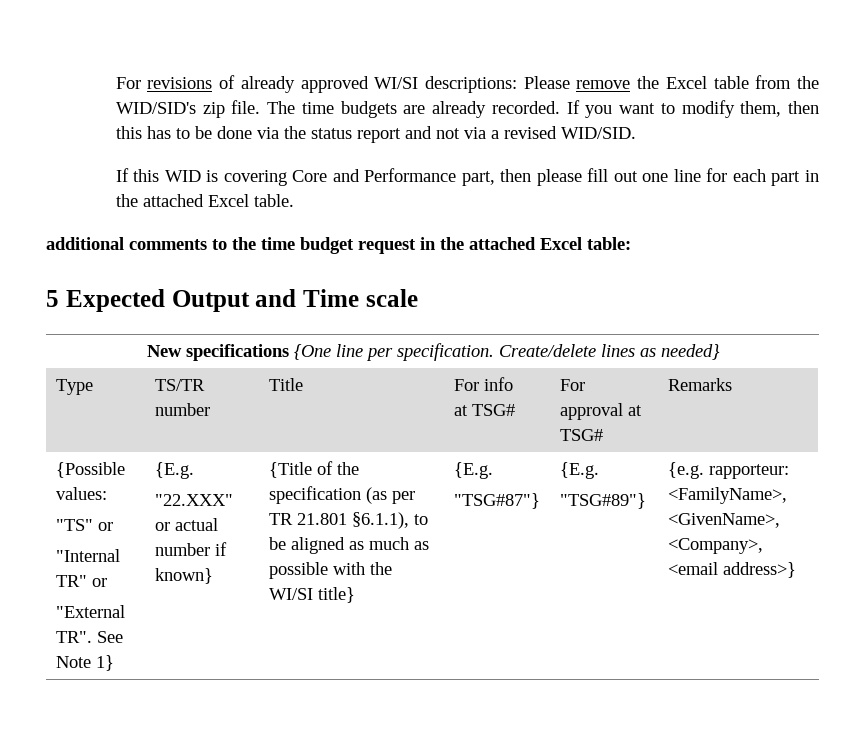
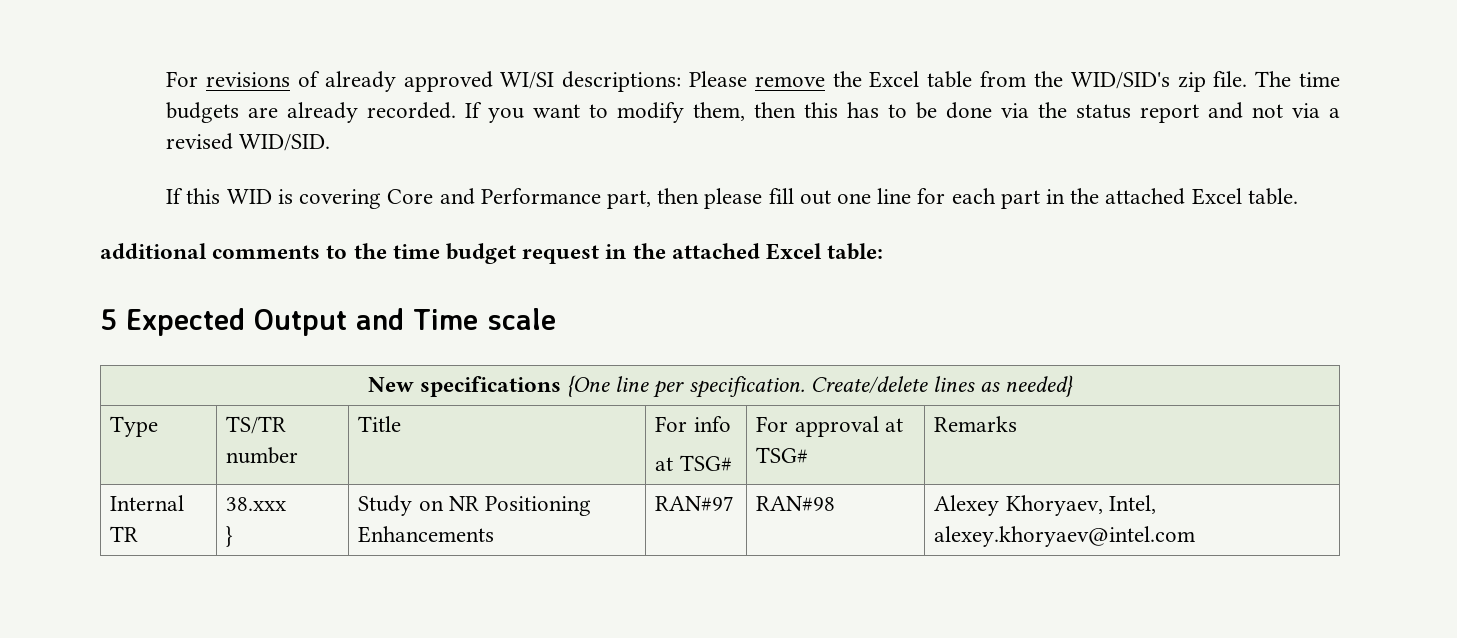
[55,462,125,478] [55,487,107,500] [55,519,113,531] [55,549,120,562] [55,575,107,587] [55,605,125,618] [55,631,123,643] [55,655,114,671] [154,462,194,479] [154,494,233,506] [154,518,218,531] [154,542,227,556] [154,568,213,584] [268,461,359,478] [268,486,415,504] [268,512,428,529] [268,537,429,554] [268,562,392,579] [268,587,355,603] [453,462,493,479] [453,493,540,509] [559,462,599,479] [559,493,646,509] [667,462,789,479] [667,487,787,504] [667,513,780,528] [667,538,763,554] [667,562,796,578] {Possible values: // "TS" or // "Internal TR" or // "External TR". See Note 1} | {E.g. // "22.XXX" or actual number if known} | {Title of the specification (as per TR 21.801 §6.1.1), to be aligned as much as possible with the WI/SI title} | {E.g. // "TSG#87"} | {E.g. // "TSG#89"} | {e.g. rapporteur: <FamilyName>, <GivenName>, <Company>, <email address>} -> [110,495,185,511] [110,526,139,542] [226,497,287,511] [226,526,234,547] [358,495,592,516] [358,526,495,543] [655,496,735,511] [756,496,836,511] [934,495,1156,516] [934,526,1196,547] Internal TR | 38.xxx // } | Study on NR Positioning Enhancements | RAN#97 | RAN#98 | Alexey Khoryaev, Intel, alexey.khoryaev@intel.com

